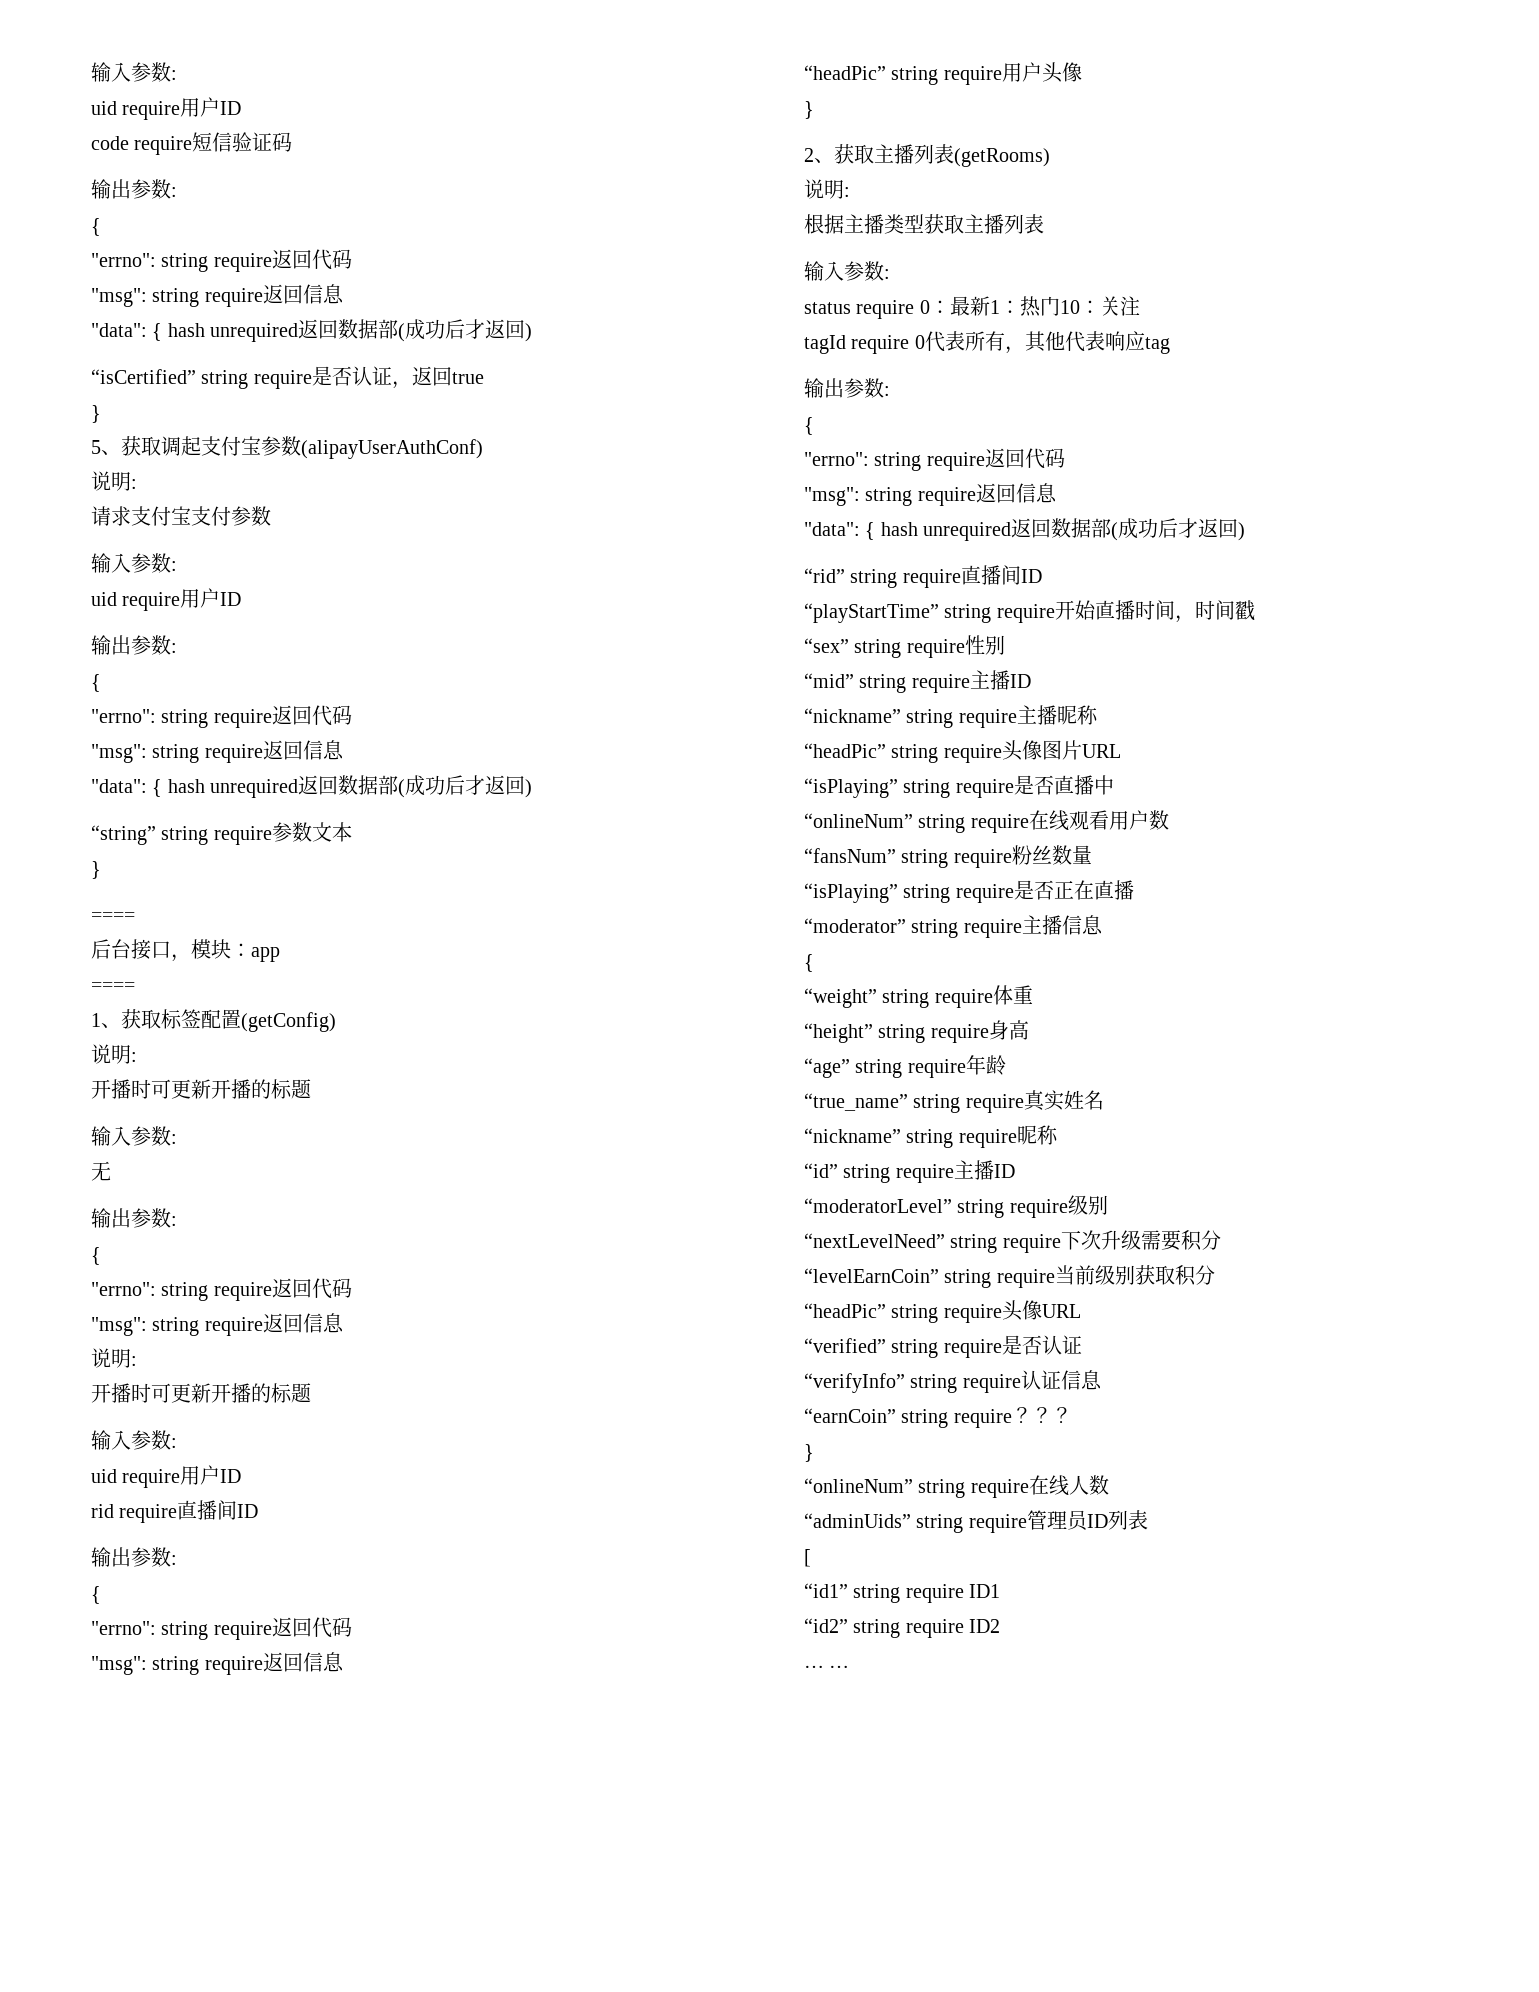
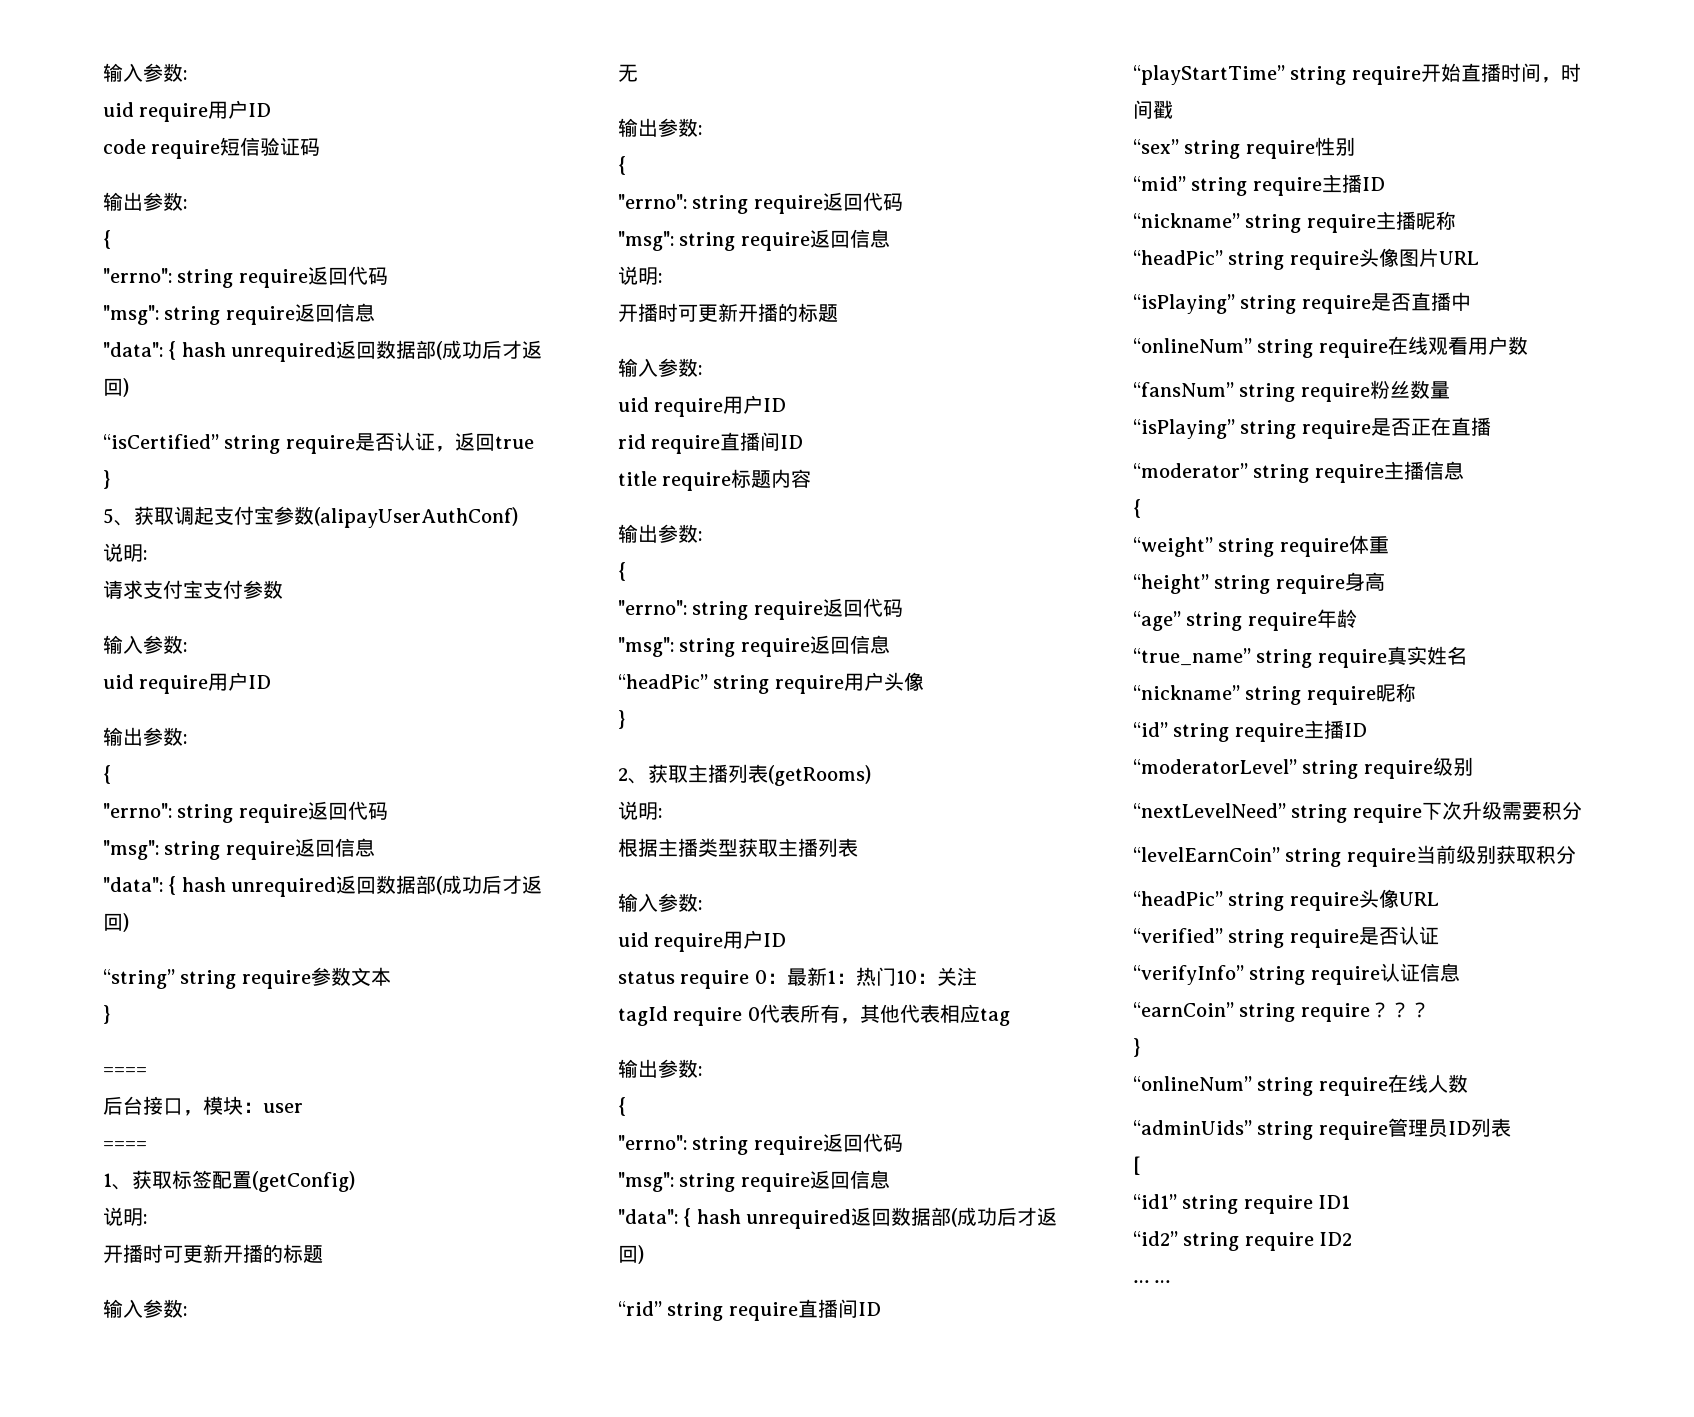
[251,947,280,962] app -> [263,1103,303,1113] user
(259, 1511) none -> [618,469,812,491] // title require标题内容
(890, 274) none -> [618,930,787,952] // uid require用户ID
[1104,331,1125,351] 响 -> [939,1004,960,1023] 相

